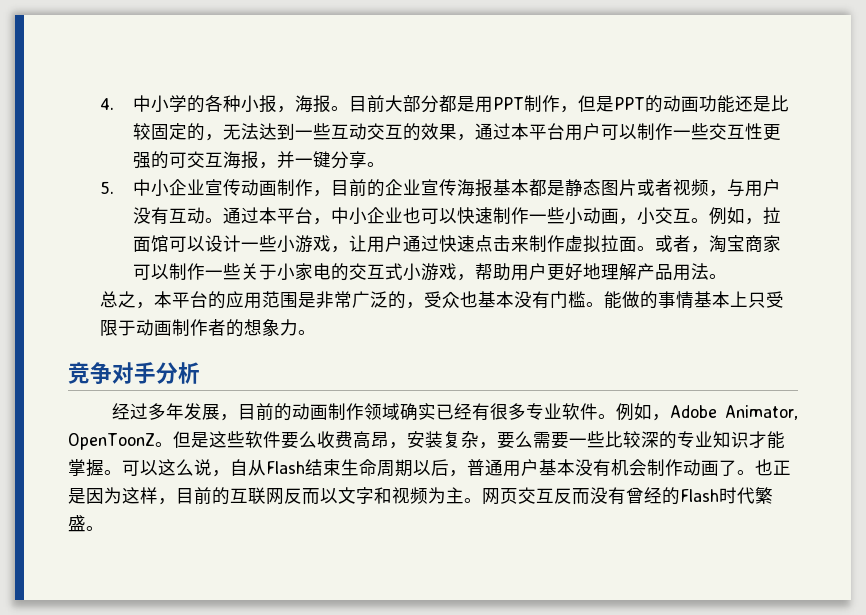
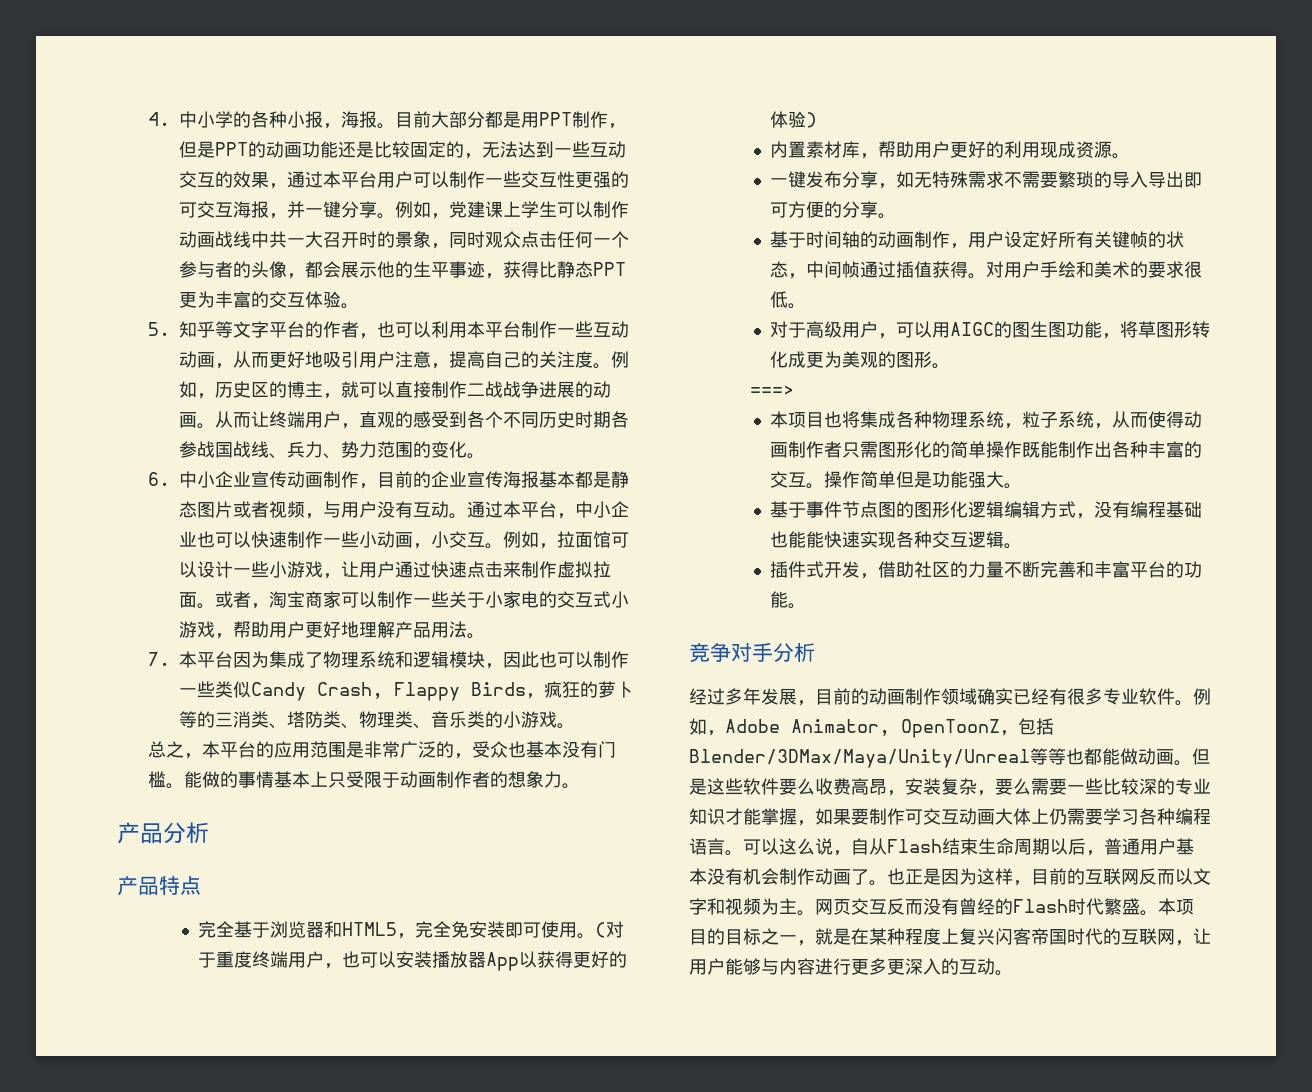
[100,181,115,194] // 5. -> [394,201,629,219] [178,231,629,249] [178,261,626,279] [178,291,359,309] [147,321,629,339] [178,351,629,369] [178,381,611,399] [178,411,629,429] [178,441,485,459] [147,472,170,486] 例如，党建课上学生可以制作动画战线中共一大召开时的景象，同时观众点击任何一个参与者的头像，都会展示他的生平事迹，获得比静态PPT更为丰富的交互体验。 // 5.知乎等文字平台的作者，也可以利用本平台制作一些互动动画，从而更好地吸引用户注意，提高自己的关注度。例如，历史区的博主，就可以直接制作二战战争进展的动画。从而让终端用户，直观的感受到各个不同历史时期各参战国战线、兵力、势力范围的变化。 // 6.
(727, 276) none -> [147,651,629,669] [178,681,634,701] [178,711,575,729] // 7.本平台因为集成了物理系统和逻辑模块，因此也可以制作一些类似Candy Crash, Flappy Birds，疯狂的萝卜等的三消类、塔防类、物理类、音乐类的小游戏。
(317, 332) none -> [117,822,209,844] [117,875,201,896] [197,921,624,939] [197,951,627,971] [769,111,817,128] [769,141,1130,159] [769,171,1202,189] [769,201,896,219] [769,231,1184,249] [769,261,1202,279] [769,291,806,309] [769,321,1210,339] [769,351,950,369] [750,385,795,396] [769,411,1202,429] [769,441,1202,458] [769,471,1022,489] [769,501,1202,519] [769,531,1022,549] [769,561,1202,579] [769,591,806,609] // 产品分析 // 产品特点 // 完全基于浏览器和HTML5，完全免安装即可使用。(对于重度终端用户，也可以安装播放器App以获得更好的体验) // 内置素材库，帮助用户更好的利用现成资源。 // 一键发布分享，如无特殊需求不需要繁琐的导入导出即可方便的分享。 // 基于时间轴的动画制作，用户设定好所有关键帧的状态，中间帧通过插值获得。对用户手绘和美术的要求很低。 // 对于高级用户，可以用AIGC的图生图功能，将草图形转化成更为美观的图形。 // ===> // 本项目也将集成各种物理系统，粒子系统，从而使得动画制作者只需图形化的简单操作既能制作出各种丰富的交互。操作简单但是功能强大。 // 基于事件节点图的图形化逻辑编辑方式，没有编程基础也能能快速实现各种交互逻辑。 // 插件式开发，借助社区的力量不断完善和丰富平台的功能。
(155, 441) none -> [1000,718,1054,736] [689,748,1174,768] ，包括Blender/3DMax/Maya/Unity/Unreal等等也都能做动画
(104, 468) none -> [797,808,1211,826] [689,838,725,855] ，如果要制作可交互动画大体上仍需要学习各种编程语言
(104, 528) none -> [1158,898,1194,915] [689,928,1211,946] [689,958,1013,976] 本项目的目标之一，就是在某种程度上复兴闪客帝国时代的互联网，让用户能够与内容进行更多更深入的互动。

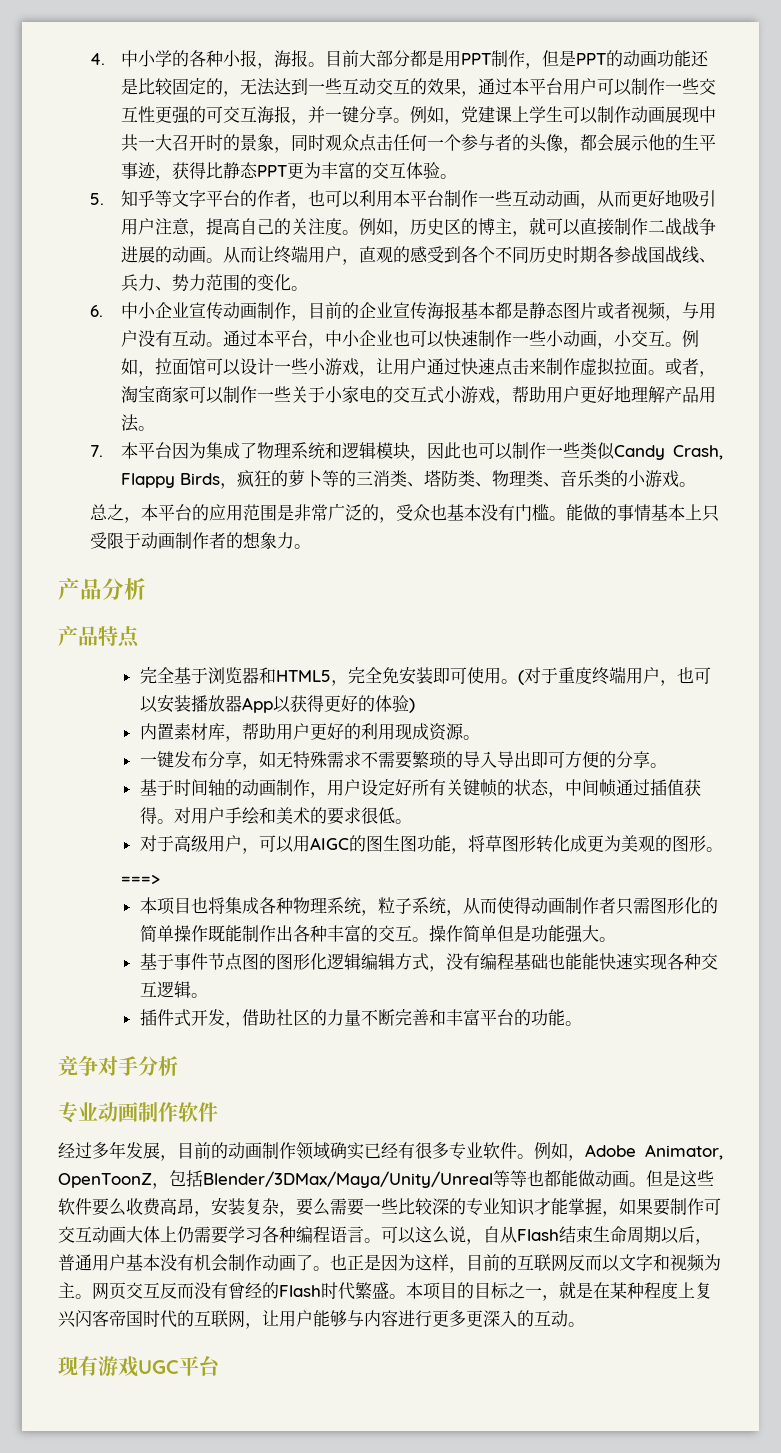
[214,231,251,248] 战线 -> [665,106,700,123] 展现
(815, 652) none -> [58,1101,218,1123] // 专业动画制作软件
(1013, 973) none -> [58,1356,220,1377] // 现有游戏UGC平台

